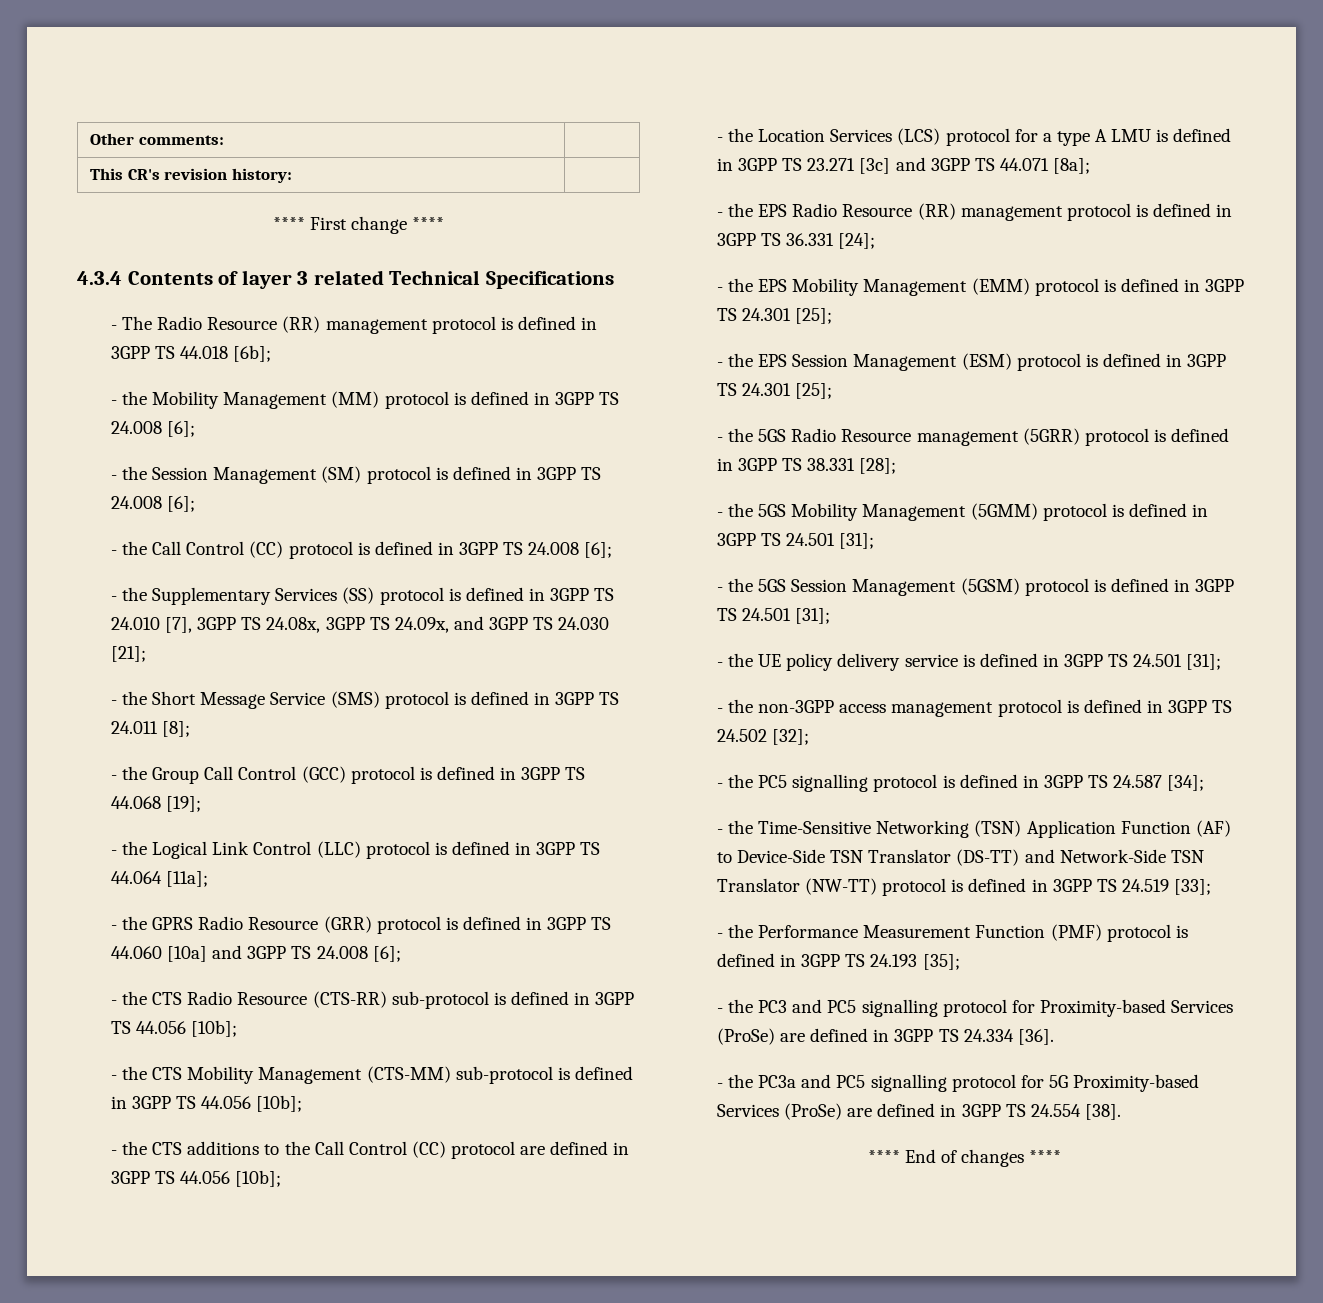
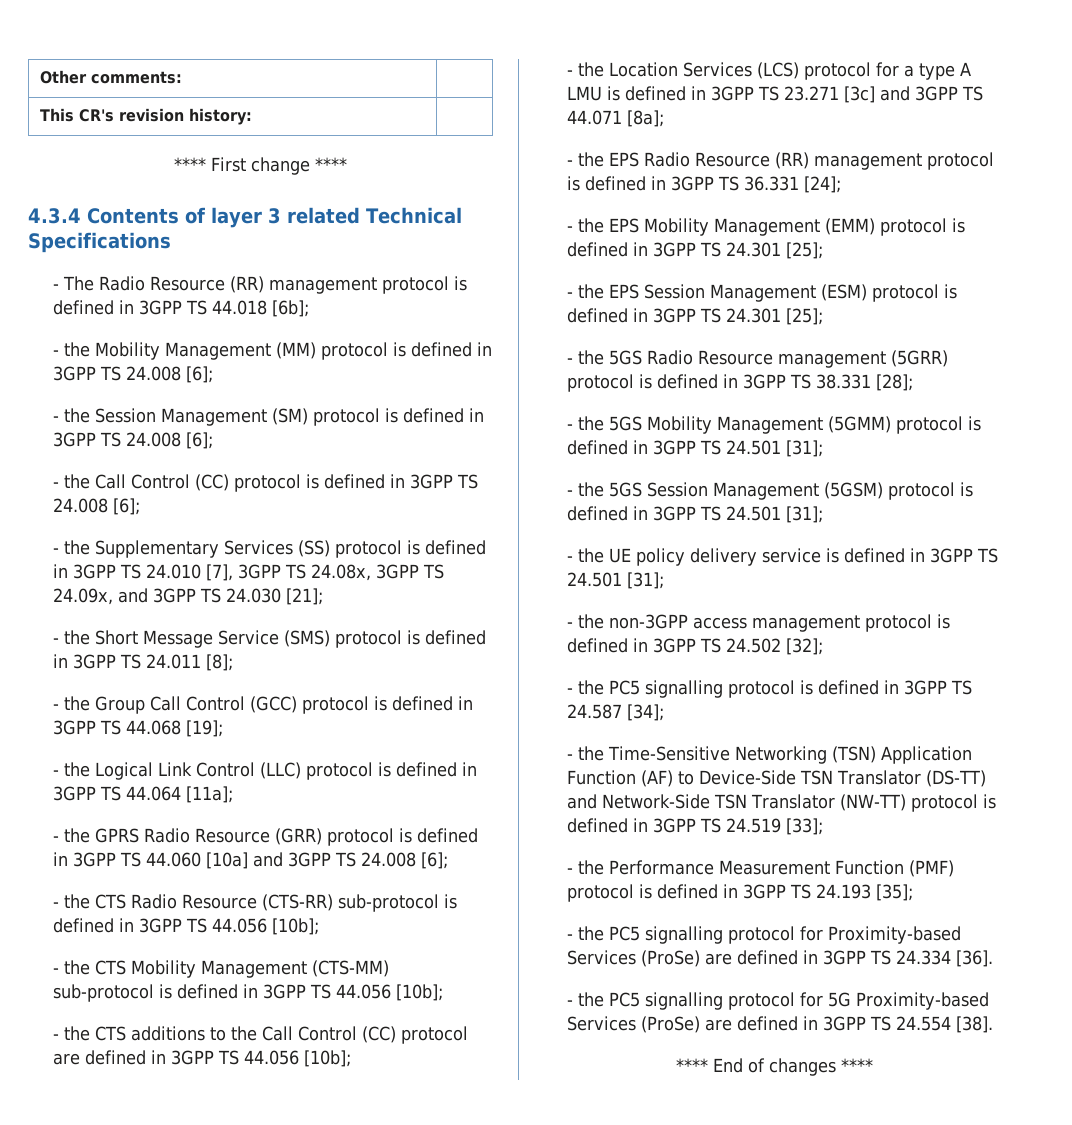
[758,999,823,1013] PC3 and -> (605, 933) none
[758,1074,832,1088] PC3a and -> (605, 999) none

